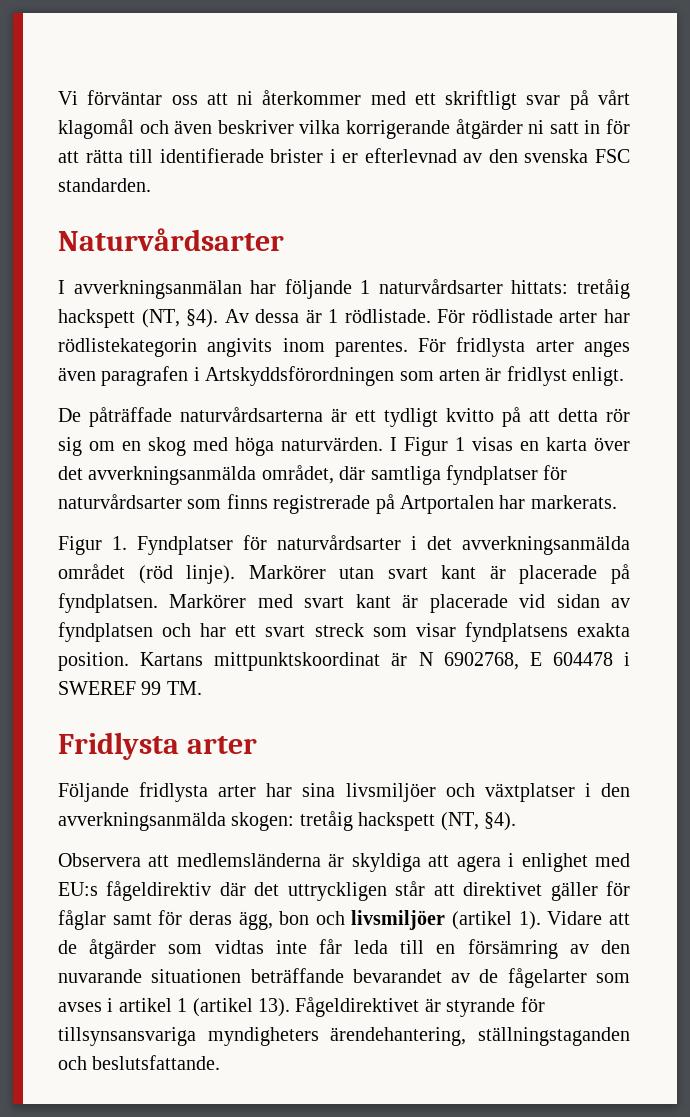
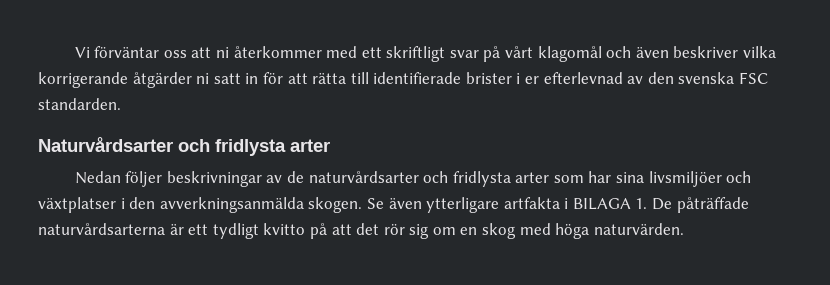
[58,279,630,299] [58,309,630,328] [58,337,630,357] [58,366,625,386] // I avverkningsanmälan har följande 1 naturvårdsarter hittats: tretåig hackspett (NT, §4). Av dessa är 1 rödlistade. För rödlistade arter har rödlistekategorin angivits inom parentes. För fridlysta arter anges även paragrafen i Artskyddsförordningen som arten är fridlyst enligt. // -> [178,139,330,156] [74,171,752,187] [38,197,648,213] och fridlysta arter // Nedan följer beskrivningar av de naturvårdsarter och fridlysta arter som har sina livsmiljöer och växtplatser i den avverkningsanmälda skogen. Se även ytterligare artfakta i BILAGA 1.
[558,408,598,422] detta -> [356,223,380,235] det
[390,437,630,456] [58,465,568,485] [58,494,617,514] [58,535,630,555] [58,564,630,584] [58,593,631,613] [58,622,630,642] [58,652,630,671] [58,681,202,695] [58,732,258,760] [58,782,630,802] [58,811,516,831] [58,853,631,872] [58,881,631,901] [58,910,630,930] [58,939,630,959] [58,968,630,988] [58,997,545,1017] [58,1027,630,1046] [58,1055,221,1070] I Figur 1 visas en karta över det avverkningsanmälda området, där samtliga fyndplatser för naturvårdsarter som finns registrerade på Artportalen har markerats. // Figur 1. Fyndplatser för naturvårdsarter i det avverkningsanmälda området (röd linje). Markörer utan svart kant är placerade på fyndplatsen. Markörer med svart kant är placerade vid sidan av fyndplatsen och har ett svart streck som visar fyndplatsens exakta position. Kartans mittpunktskoordinat är N 6902768, E 604478 i SWEREF 99 TM. // Fridlysta arter // Följande fridlysta arter har sina livsmiljöer och växtplatser i den avverkningsanmälda skogen: tretåig hackspett (NT, §4). // Observera att medlemsländerna är skyldiga att agera i enlighet med EU:s fågeldirektiv där det uttryckligen står att direktivet gäller för fåglar samt för deras ägg, bon och livsmiljöer (artikel 1). Vidare att de åtgärder som vidtas inte får leda till en försämring av den nuvarande situationen beträffande bevarandet av de fågelarter som avses i artikel 1 (artikel 13). Fågeldirektivet är styrande för tillsynsansvariga myndigheters ärendehantering, ställningstaganden och beslutsfattande. -> (684, 229) none

